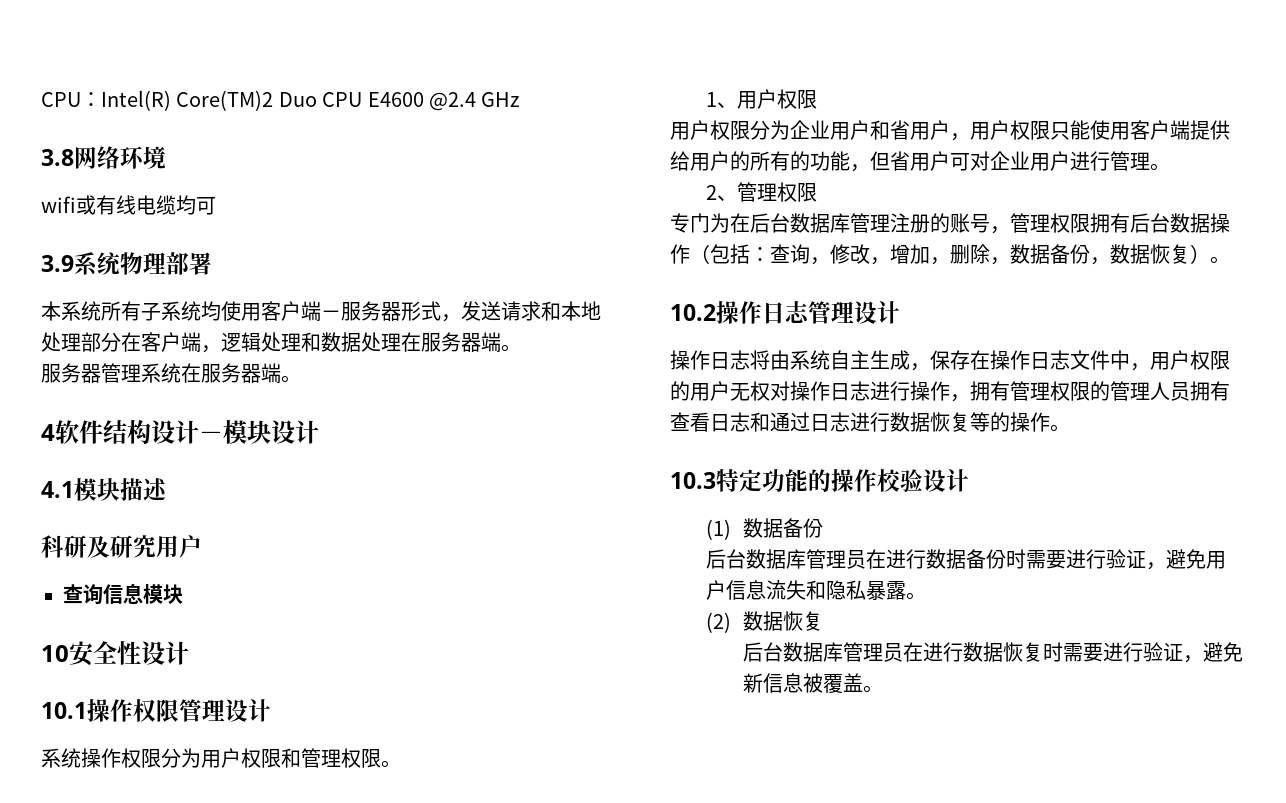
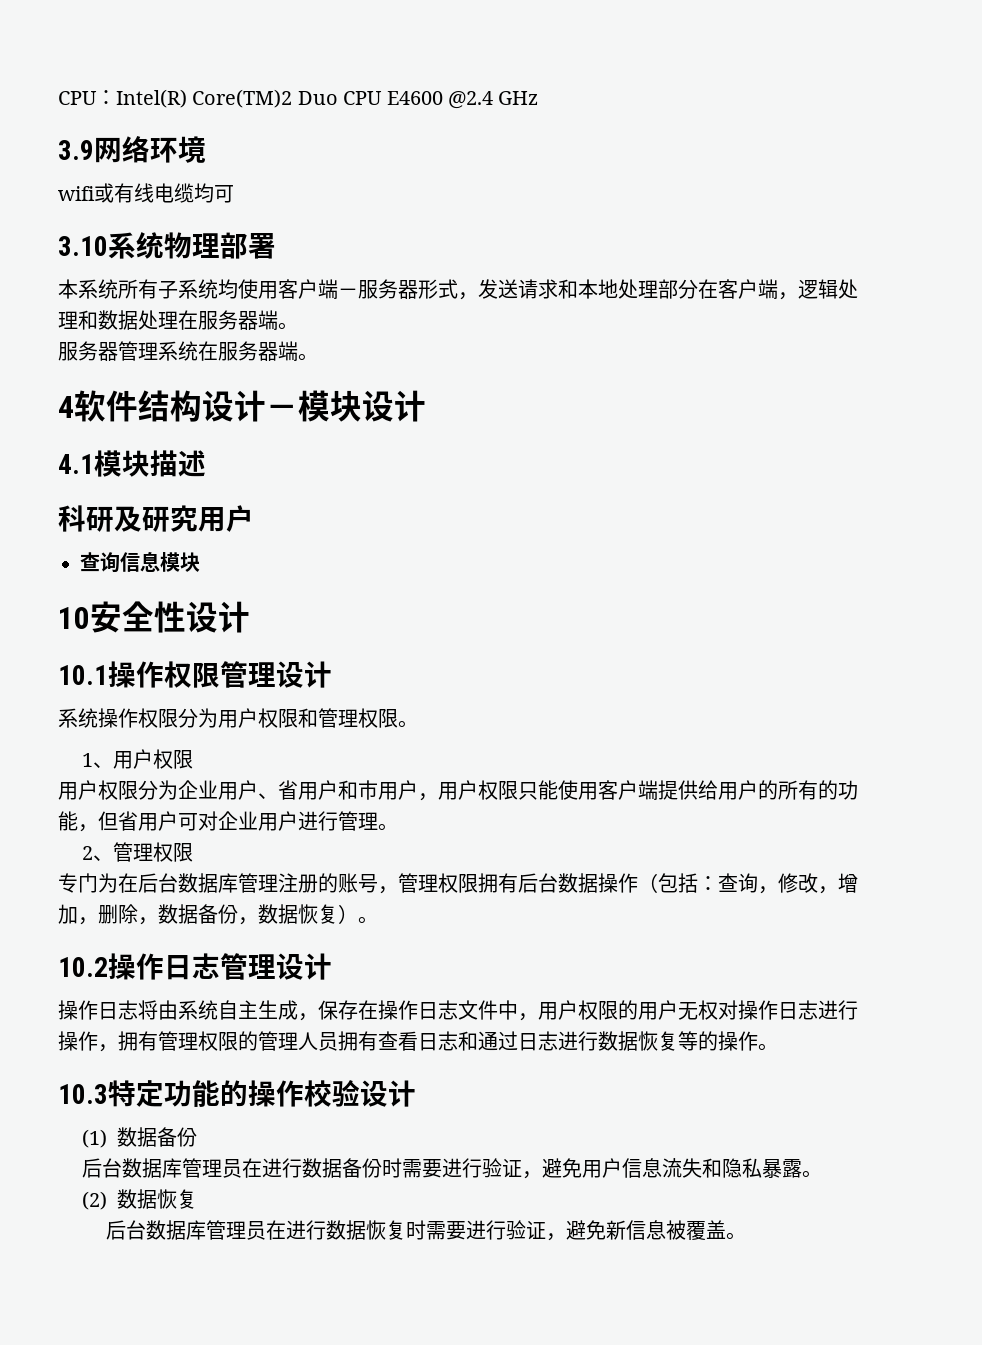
[41,149,74,166] 3.8 -> [58,140,94,160] 3.9
[41,255,74,272] 3.9 -> [58,236,108,256] 3.10
[870,120,910,140] 和省 -> [258,780,378,800] 、省用户和市

